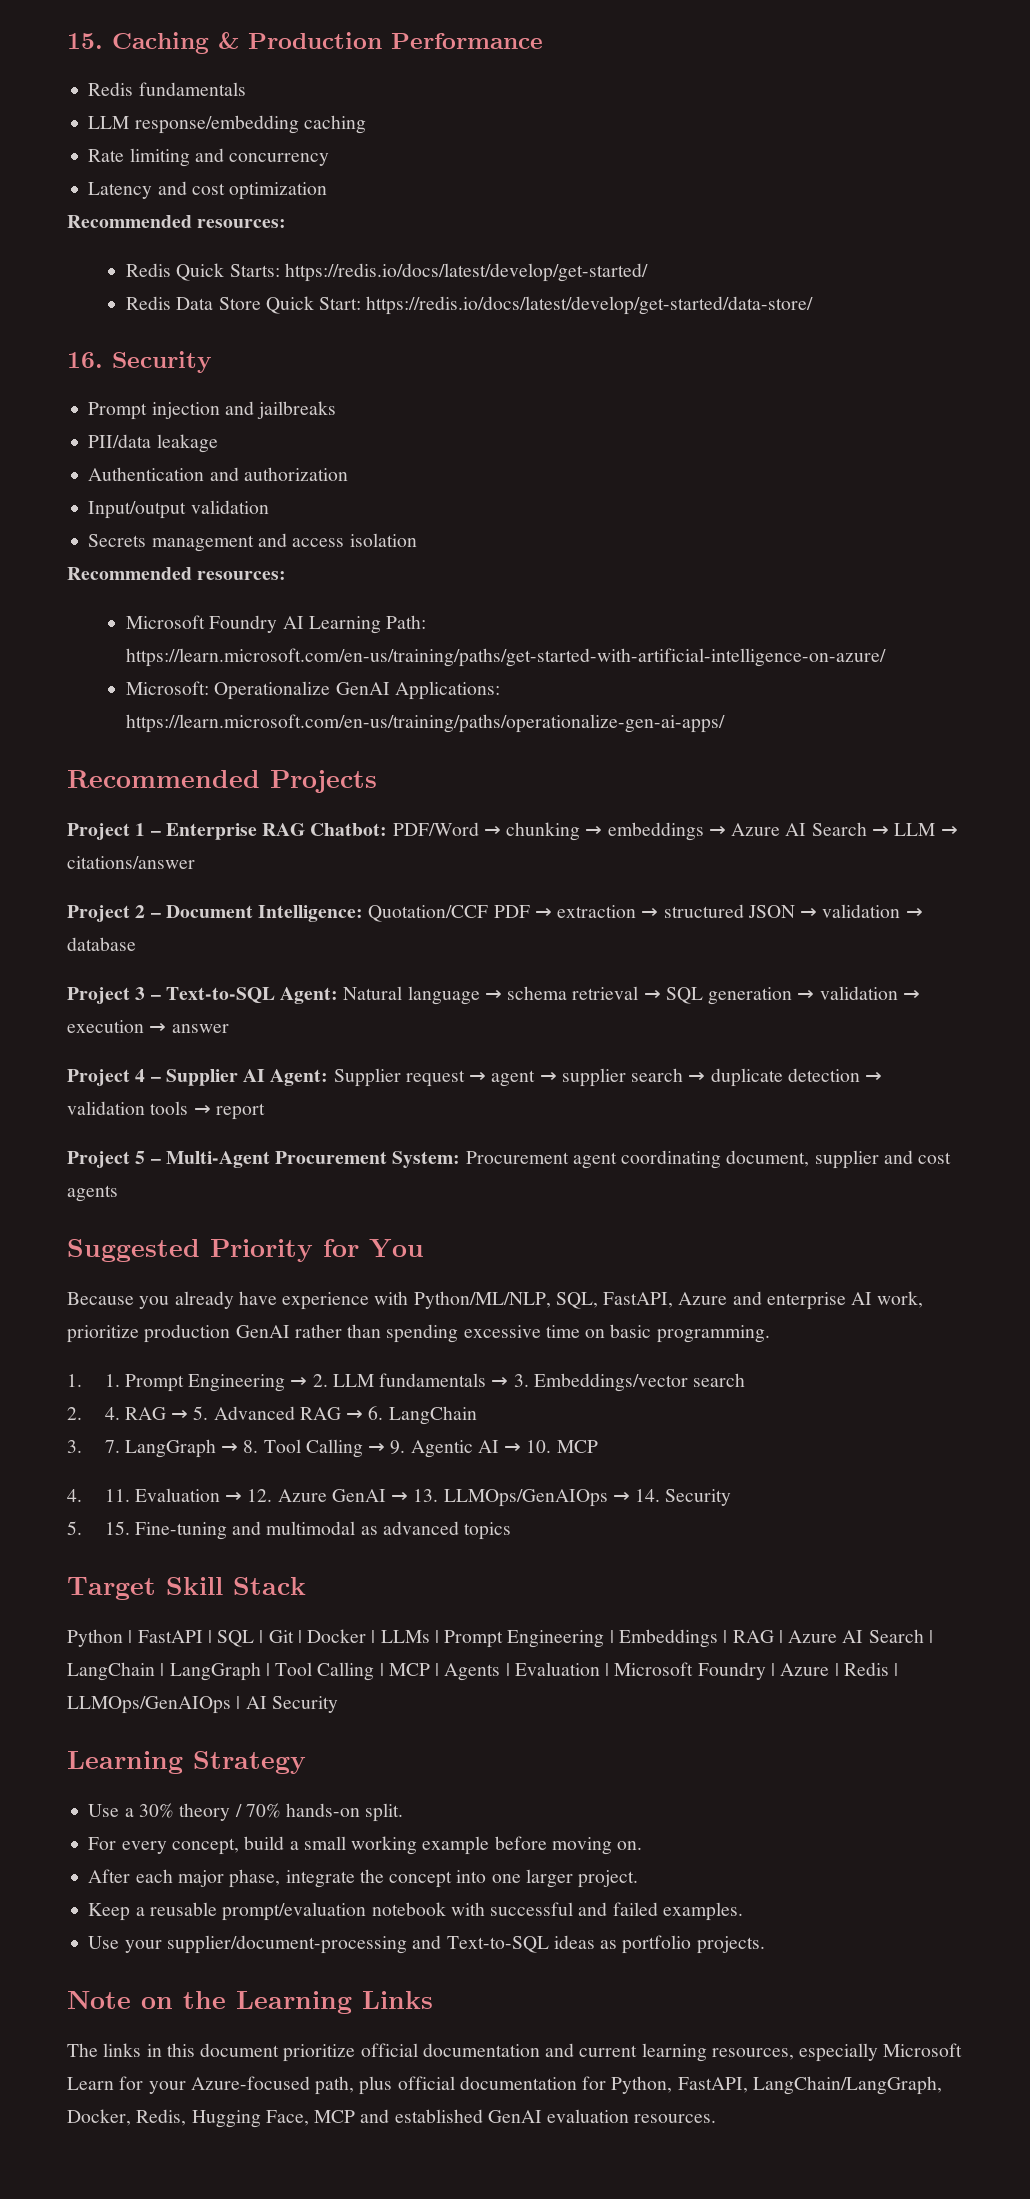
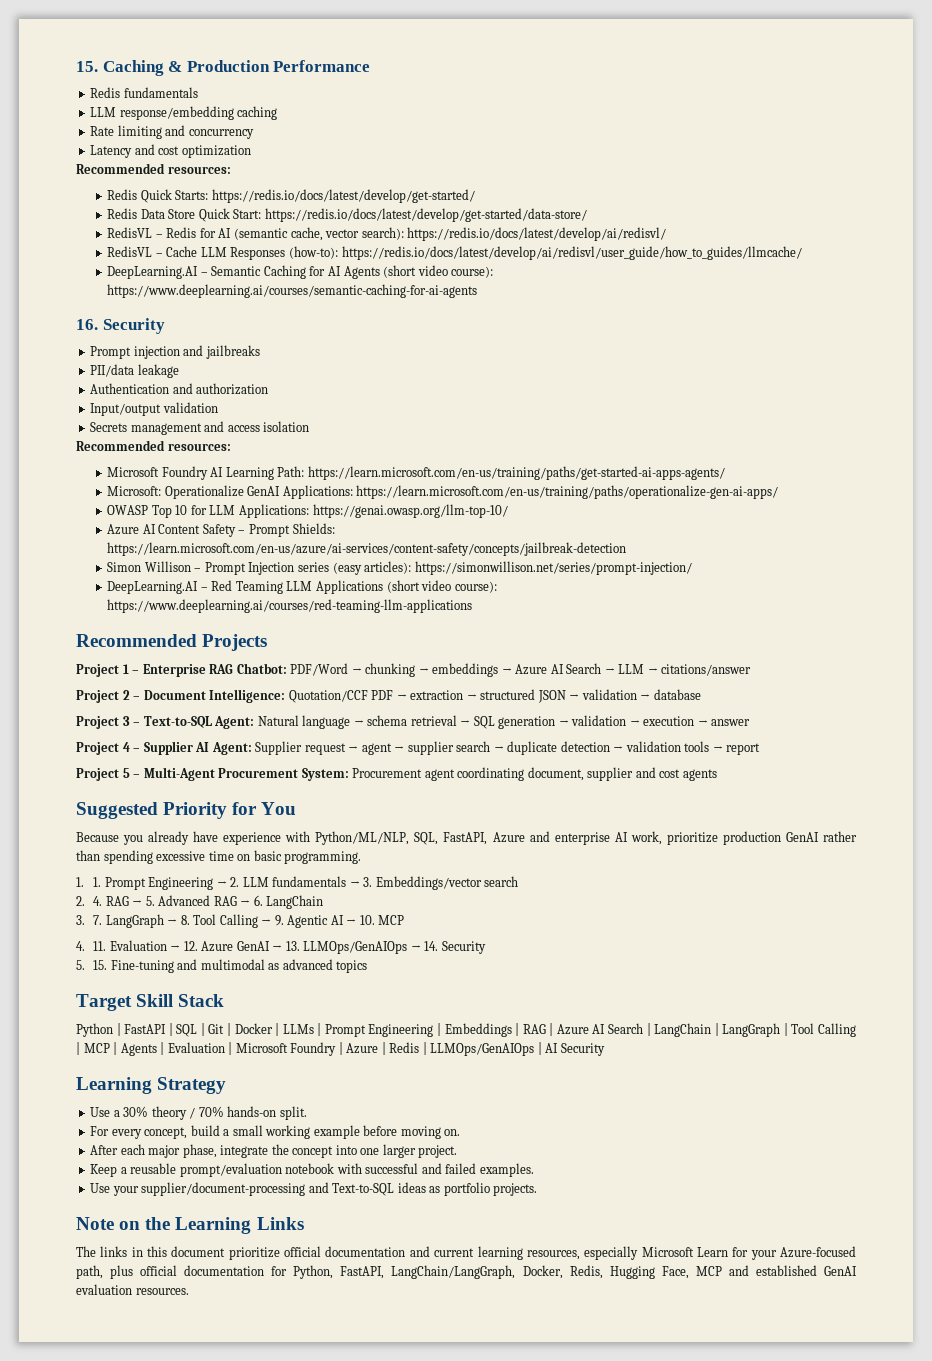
(814, 305) none -> [107,227,667,241] [107,246,802,260] [107,265,494,279] [107,284,478,298] // RedisVL – Redis for AI (semantic cache, vector search): https://redis.io/docs/latest/develop/ai/redisvl/ // RedisVL – Cache LLM Responses (how-to): https://redis.io/docs/latest/develop/ai/redisvl/user_guide/how_to_guides/llmcache/ // DeepLearning.AI – Semantic Caching for AI Agents (short video course): https://www.deeplearning.ai/courses/semantic-caching-for-ai-agents
[126,648,887,667] https://learn.microsoft.com/en-us/training/paths/get-started-with-artificial-intelligence-on-azure/ -> [308,466,726,480] https://learn.microsoft.com/en-us/training/paths/get-started-ai-apps-agents/
(726, 723) none -> [107,504,508,518] [107,523,335,537] [107,542,627,556] [107,561,692,575] [107,580,497,594] [107,599,473,613] // OWASP Top 10 for LLM Applications: https://genai.owasp.org/llm-top-10/ // Azure AI Content Safety – Prompt Shields: https://learn.microsoft.com/en-us/azure/ai-services/content-safety/concepts/jailbreak-detection // Simon Willison – Prompt Injection series (easy articles): https://simonwillison.net/series/prompt-injection/ // DeepLearning.AI – Red Teaming LLM Applications (short video course): https://www.deeplearning.ai/courses/red-teaming-llm-applications

